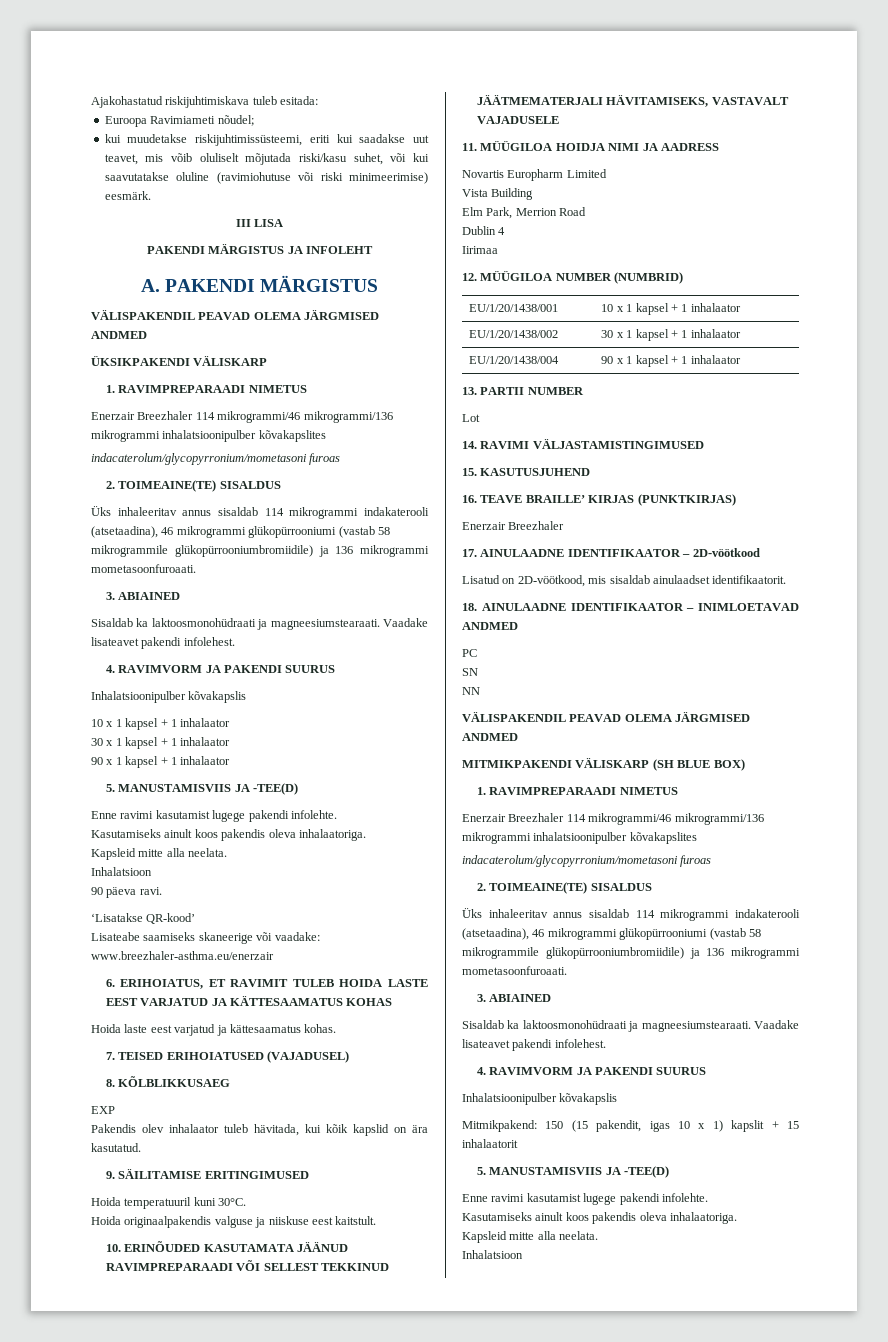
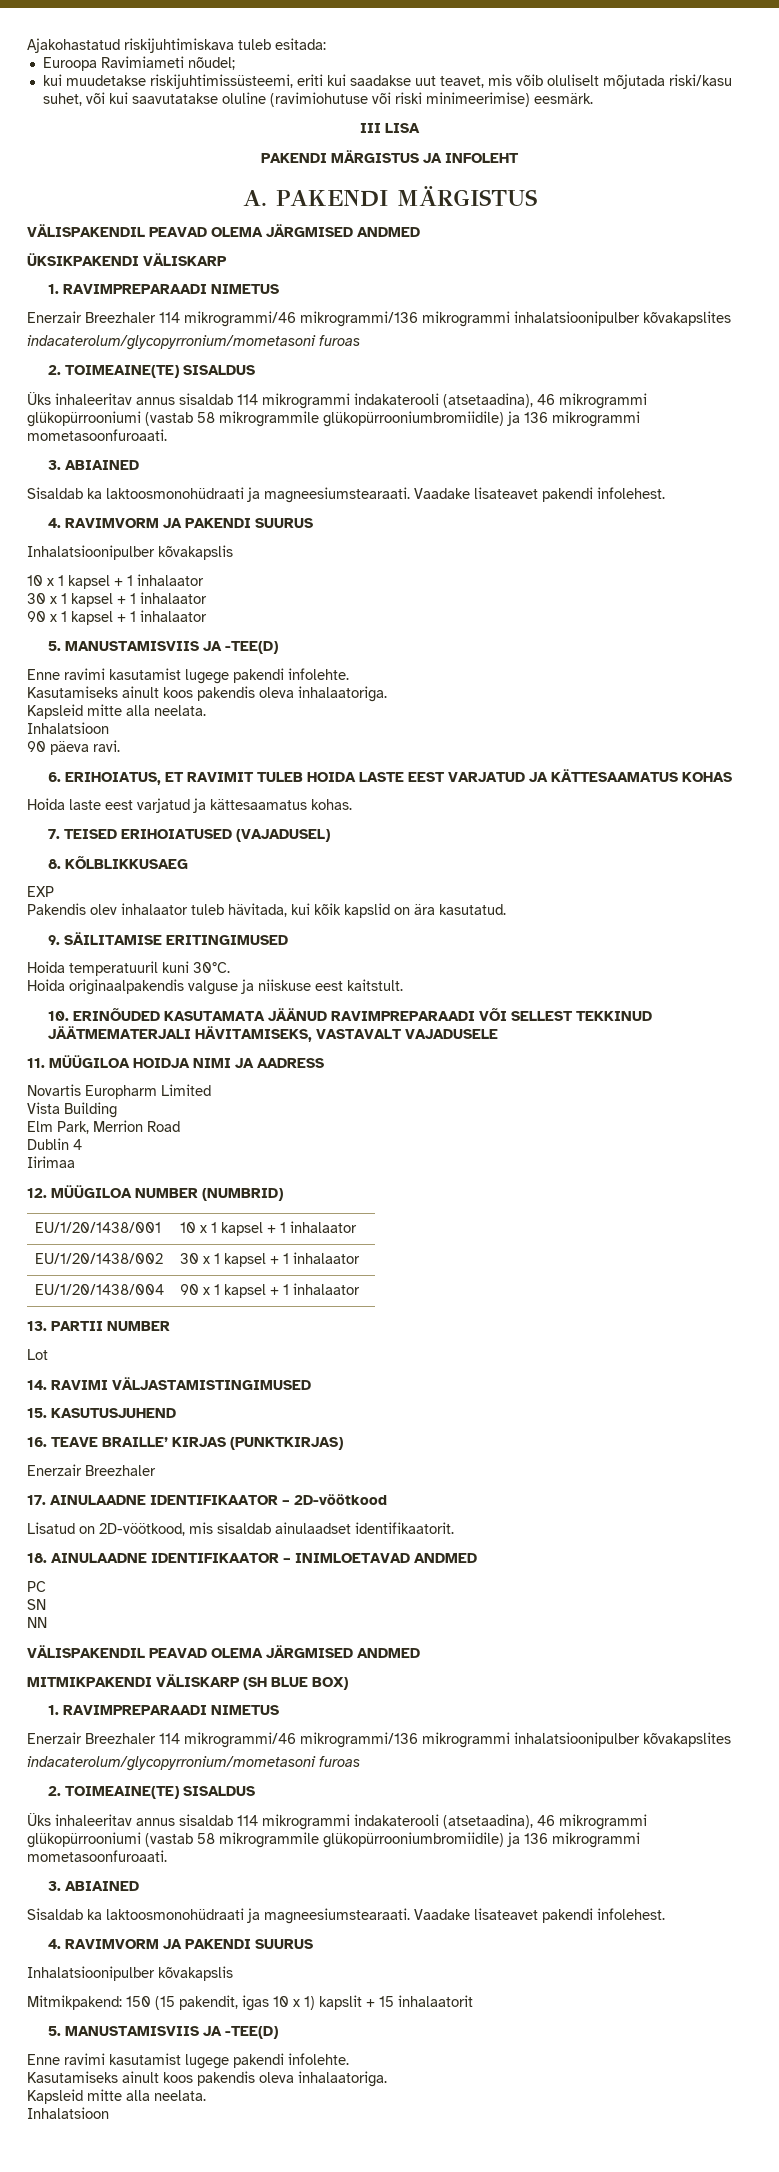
[91,913,196,924] [91,932,320,944] [91,951,274,960] // ‘Lisatakse QR-kood’ // Lisateabe saamiseks skaneerige või vaadake: www.breezhaler-asthma.eu/enerzair -> (120, 746) none

